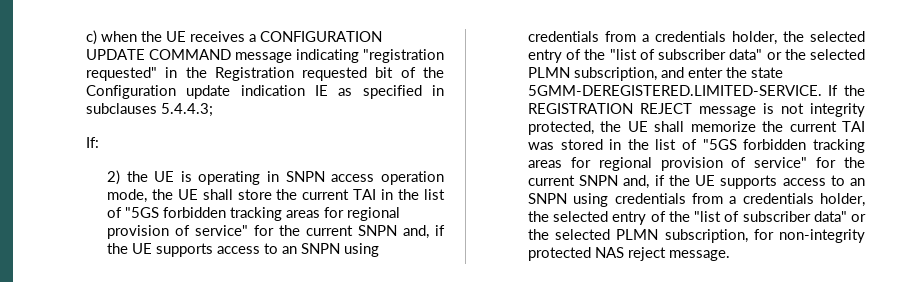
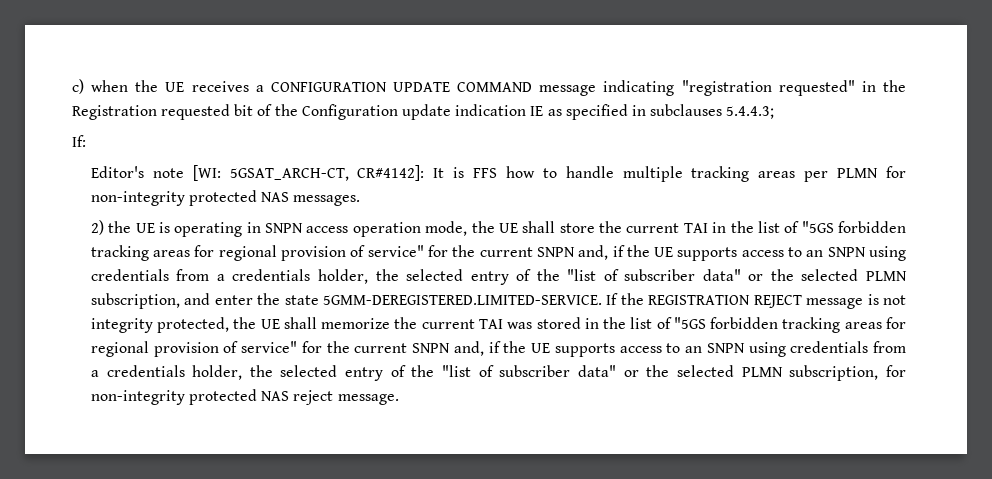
(99, 142) none -> [90,165,906,182] [90,190,361,206] // Editor's note [WI: 5GSAT_ARCH-CT, CR#4142]: It is FFS how to handle multiple tracking areas per PLMN for non-integrity protected NAS messages.

